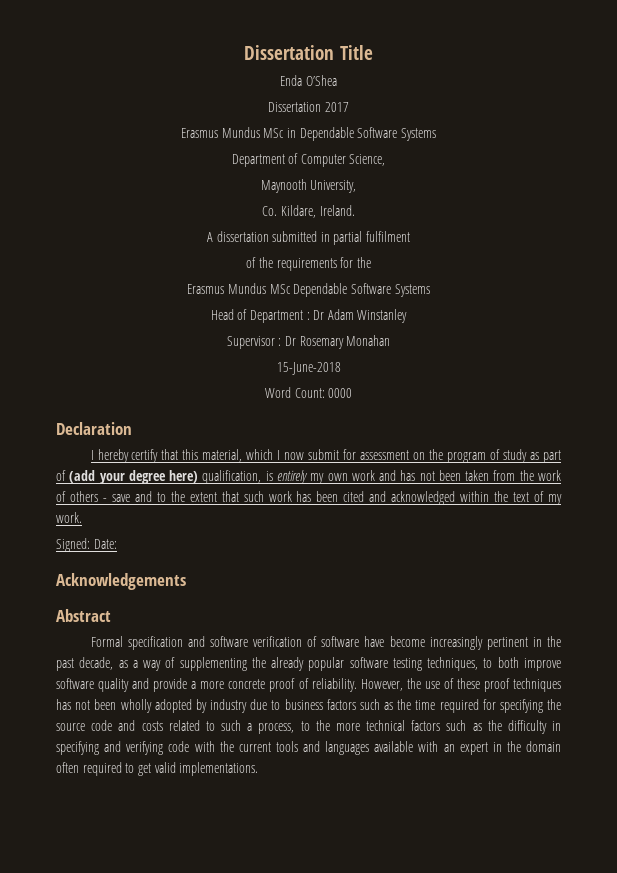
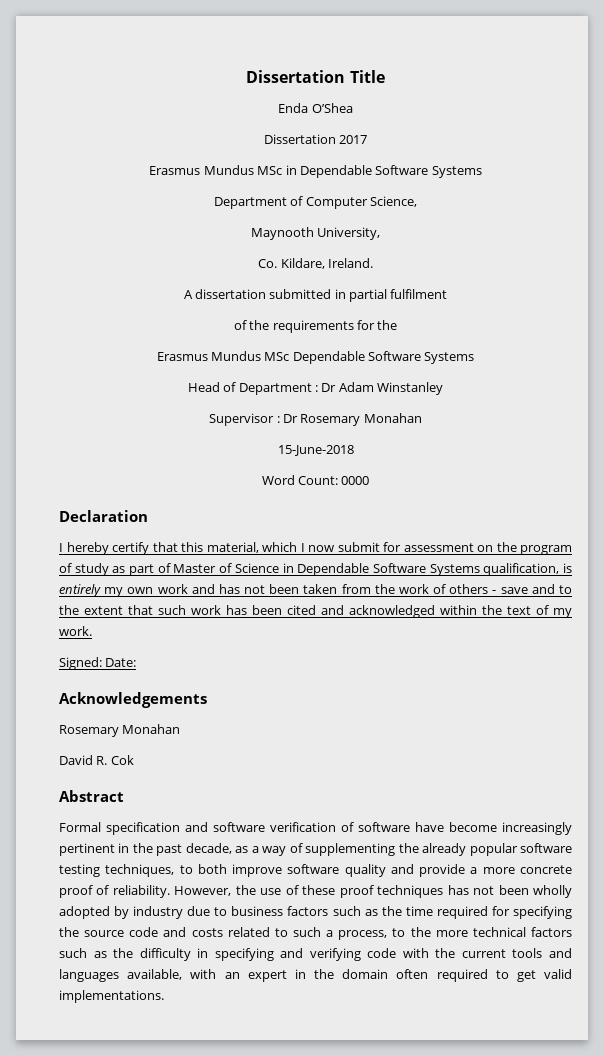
[69,470,199,484] (add your degree here) -> [173,563,480,576] Master of Science in Dependable Software Systems
(186, 581) none -> [59,724,181,737] [59,755,134,765] // Rosemary Monahan // David R. Cok
[374,741,414,752] available -> [127,969,183,980] available,

